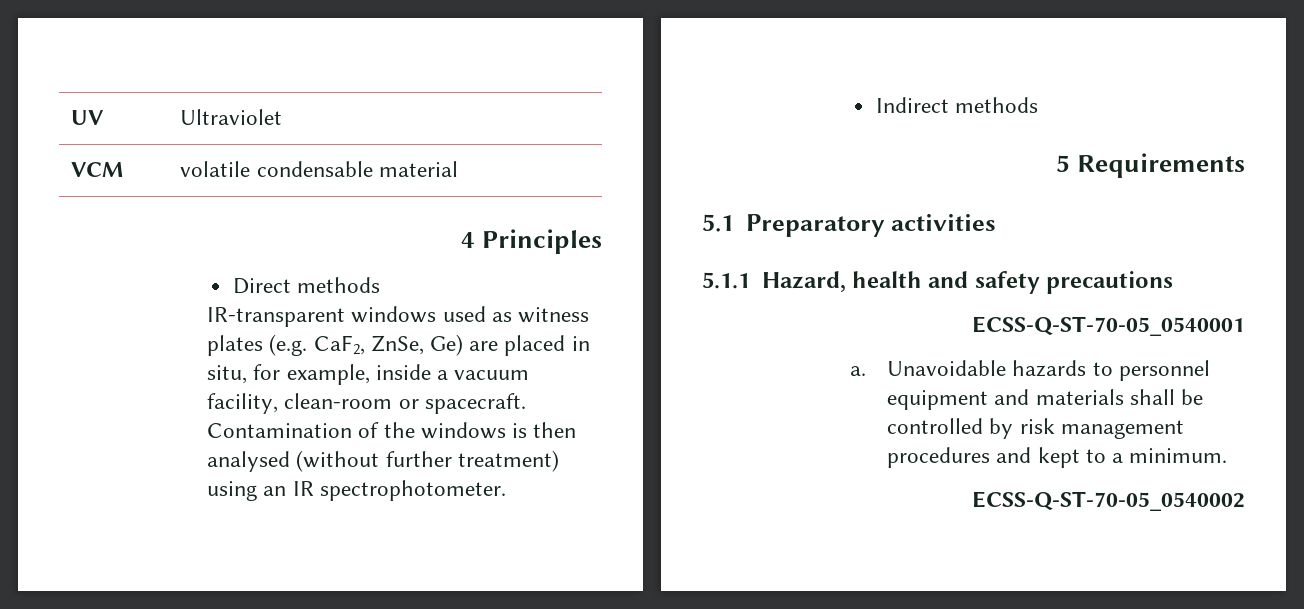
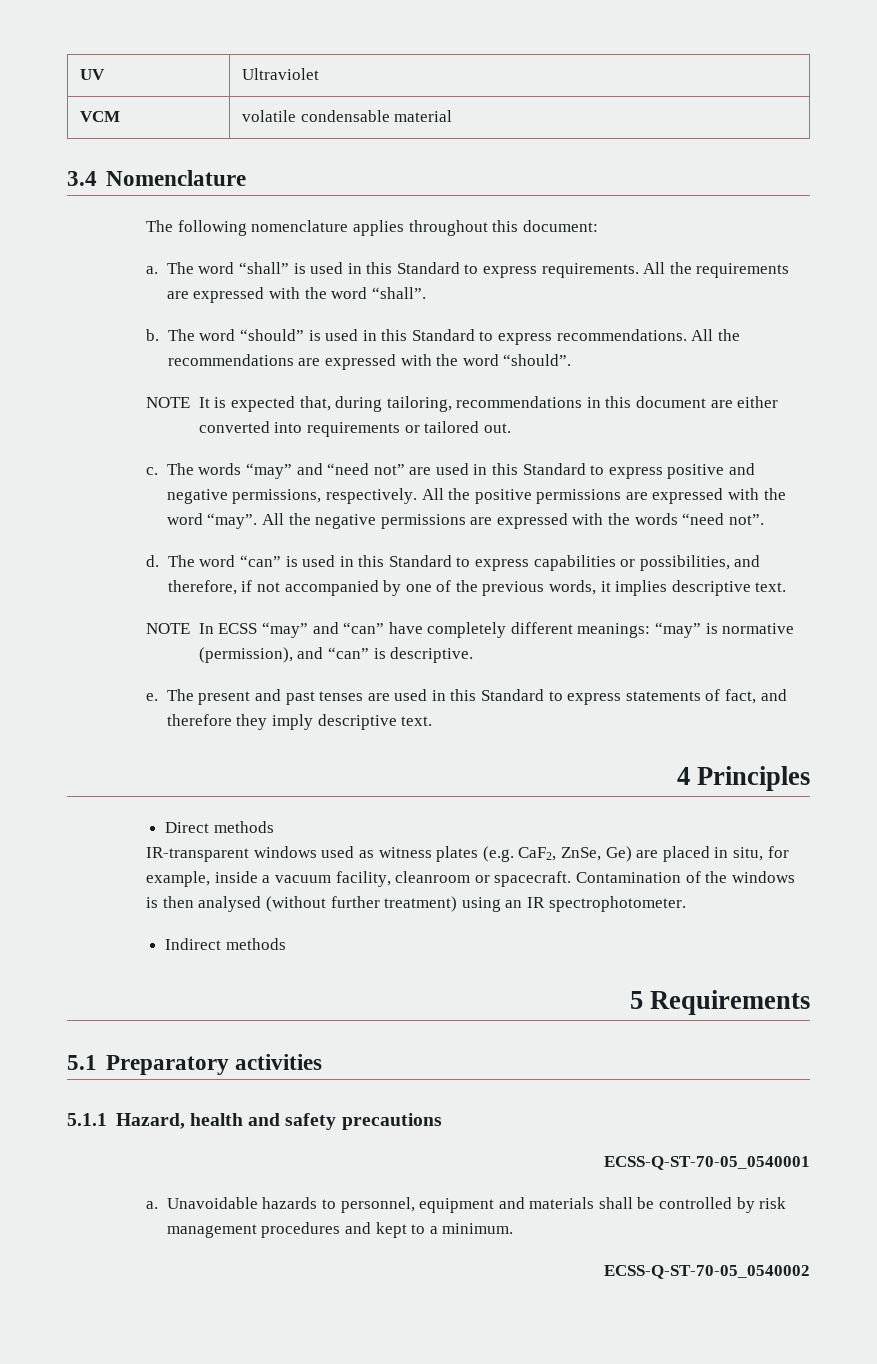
(458, 169) none -> [67,170,246,186] [146,220,598,236] [146,262,790,278] [166,287,426,303] [146,329,740,345] [167,354,572,370] [146,396,779,412] [198,421,511,437] [146,463,756,479] [166,488,786,504] [166,513,764,529] [146,555,761,571] [167,580,787,596] [146,622,795,638] [198,647,474,663] [146,689,787,705] [166,714,433,730] // 3.4 Nomenclature // The following nomenclature applies throughout this document: // a. The word “shall” is used in this Standard to express requirements. All the requirements are expressed with the word “shall”. // b. The word “should” is used in this Standard to express recommendations. All the recommendations are expressed with the word “should”. // NOTE It is expected that, during tailoring, recommendations in this document are either converted into requirements or tailored out. // c. The words “may” and “need not” are used in this Standard to express positive and negative permissions, respectively. All the positive permissions are expressed with the word “may”. All the negative permissions are expressed with the words “need not”. // d. The word “can” is used in this Standard to express capabilities or possibilities, and therefore, if not accompanied by one of the previous words, it implies descriptive text. // NOTE In ECSS “may” and “can” have completely different meanings: “may” is normative (permission), and “can” is descriptive. // e. The present and past tenses are used in this Standard to express statements of fact, and therefore they imply descriptive text.
[284,393,393,409] clean-room -> [395,871,471,883] cleanroom
[1118,360,1210,381] personnel -> [340,1197,415,1213] personnel,

